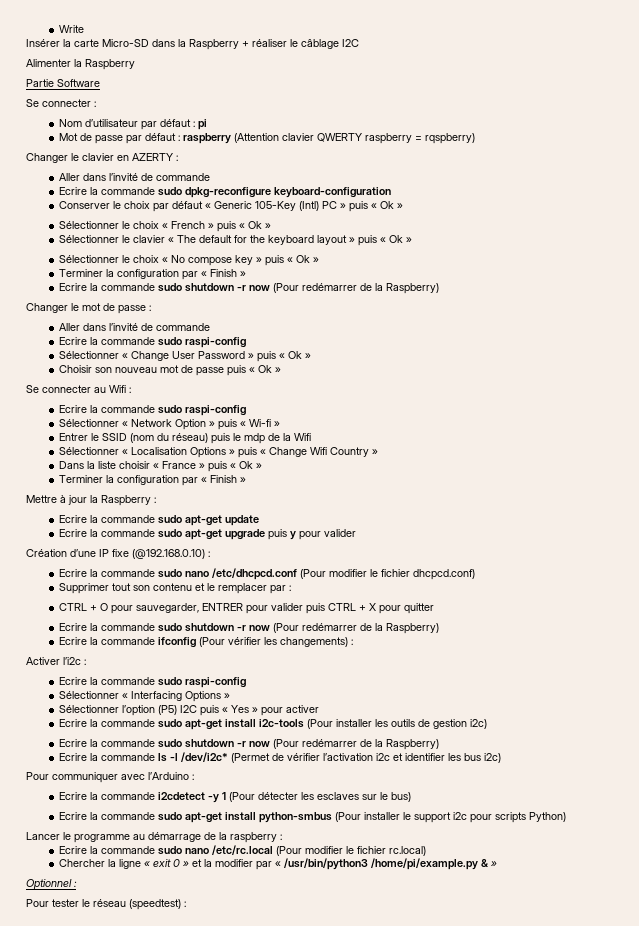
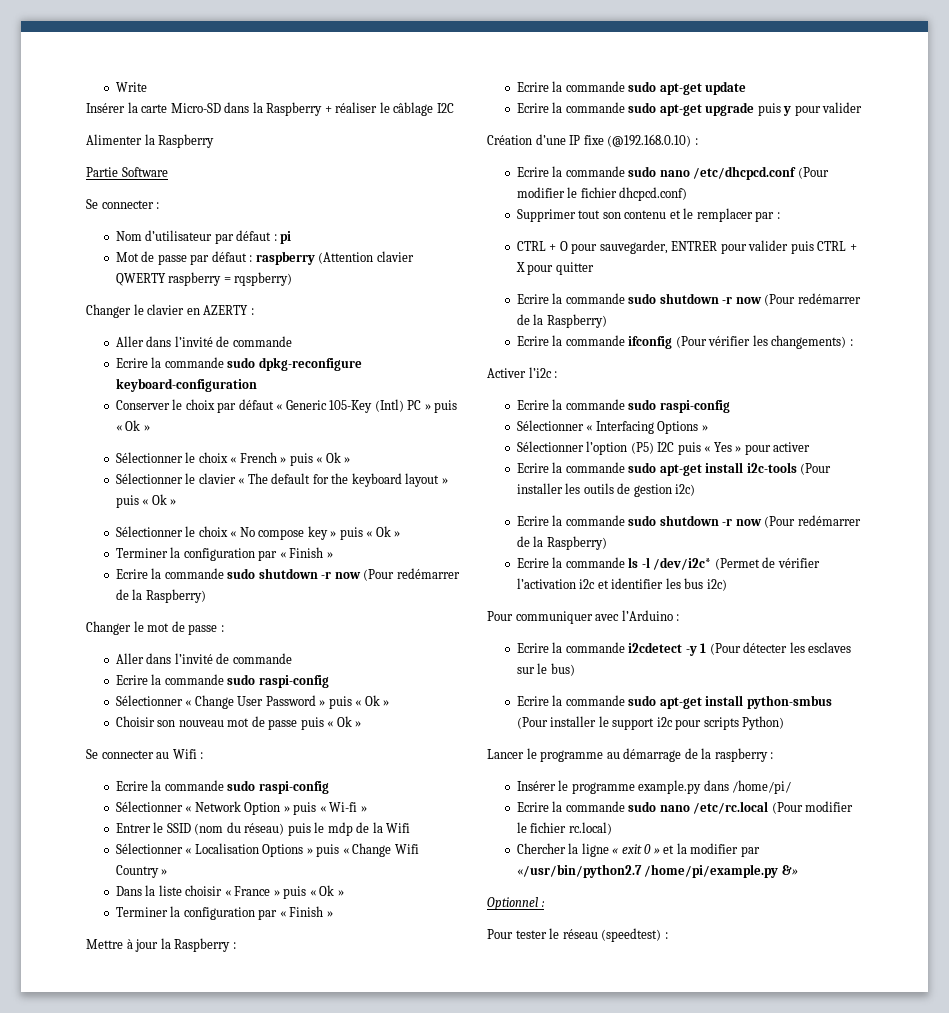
(282, 837) none -> [516,780,792,794] // Insérer le programme example.py dans /home/pi/
[275,858,498,870] « /usr/bin/python3 /home/pi/example.py & » -> [516,864,798,878] «/usr/bin/python2.7 /home/pi/example.py &»

